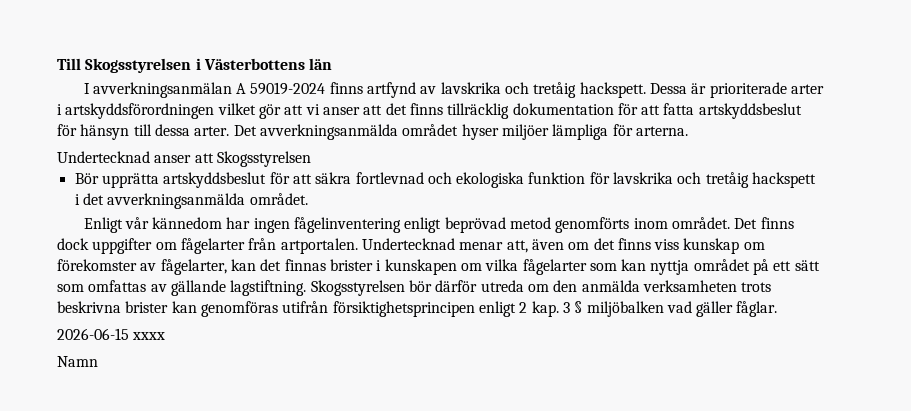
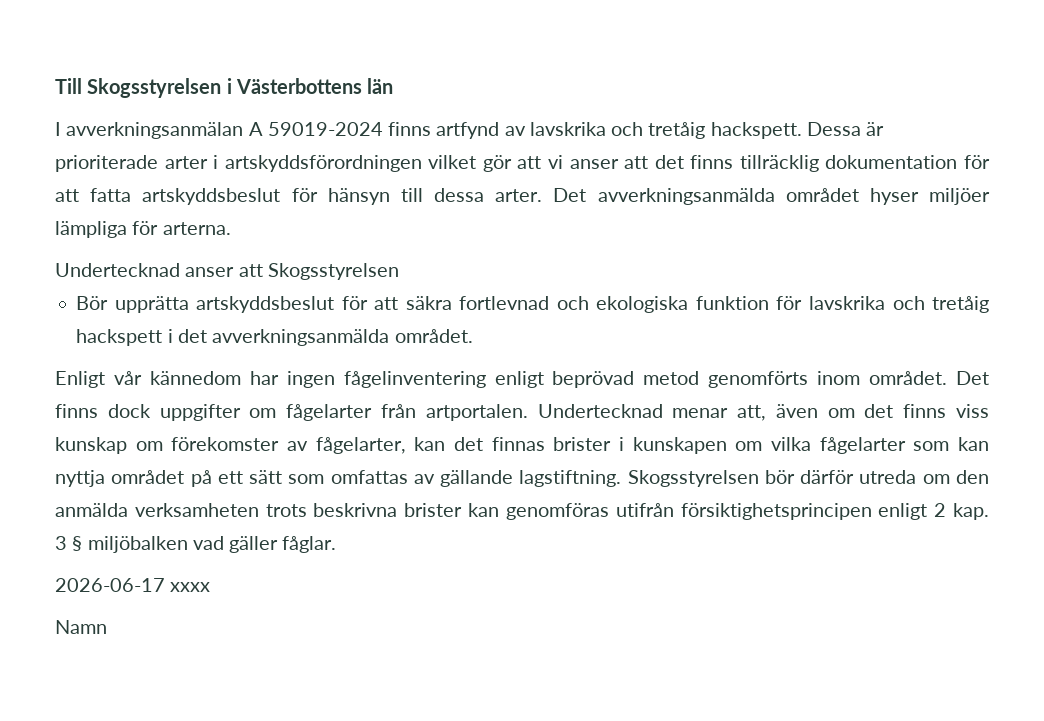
[57,328,129,340] 2026-06-15 -> [55,578,165,592] 2026-06-17

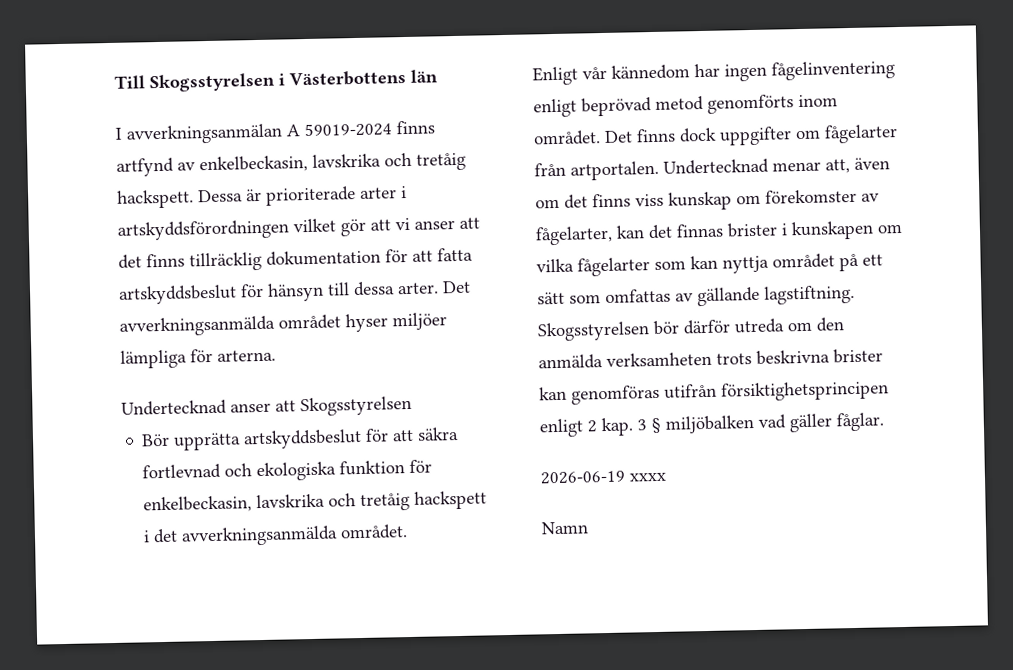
(526, 131) none -> [199,154,308,174] enkelbeckasin,
(803, 303) none -> [143,495,253,514] enkelbeckasin,
[55,578,165,592] 2026-06-17 -> [540,470,626,485] 2026-06-19

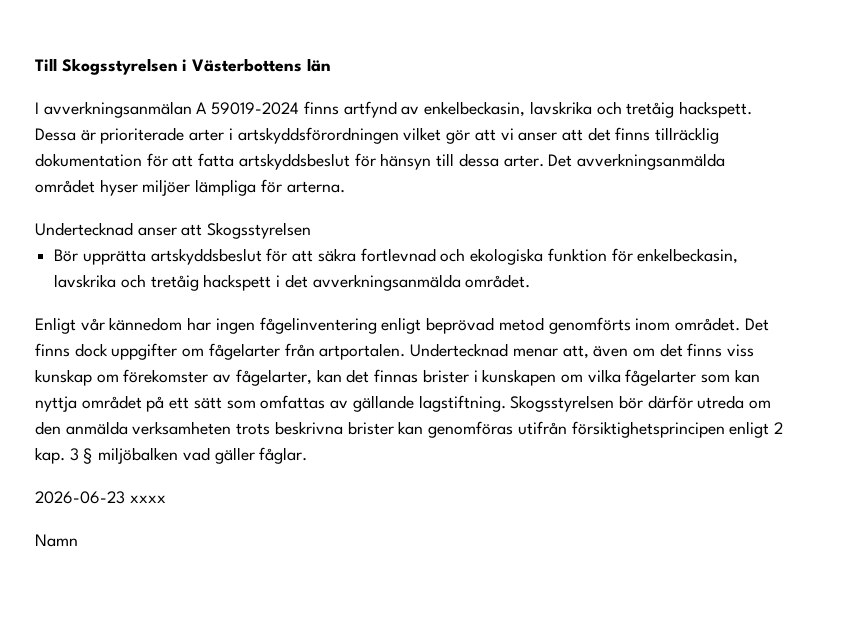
[540,470,626,485] 2026-06-19 -> [35,491,125,504] 2026-06-23

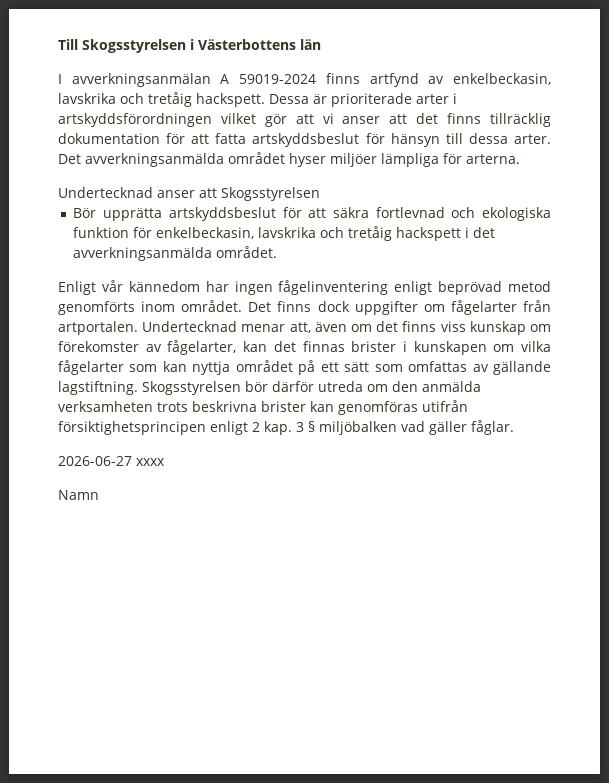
[35,491,125,504] 2026-06-23 -> [58,456,132,466] 2026-06-27

